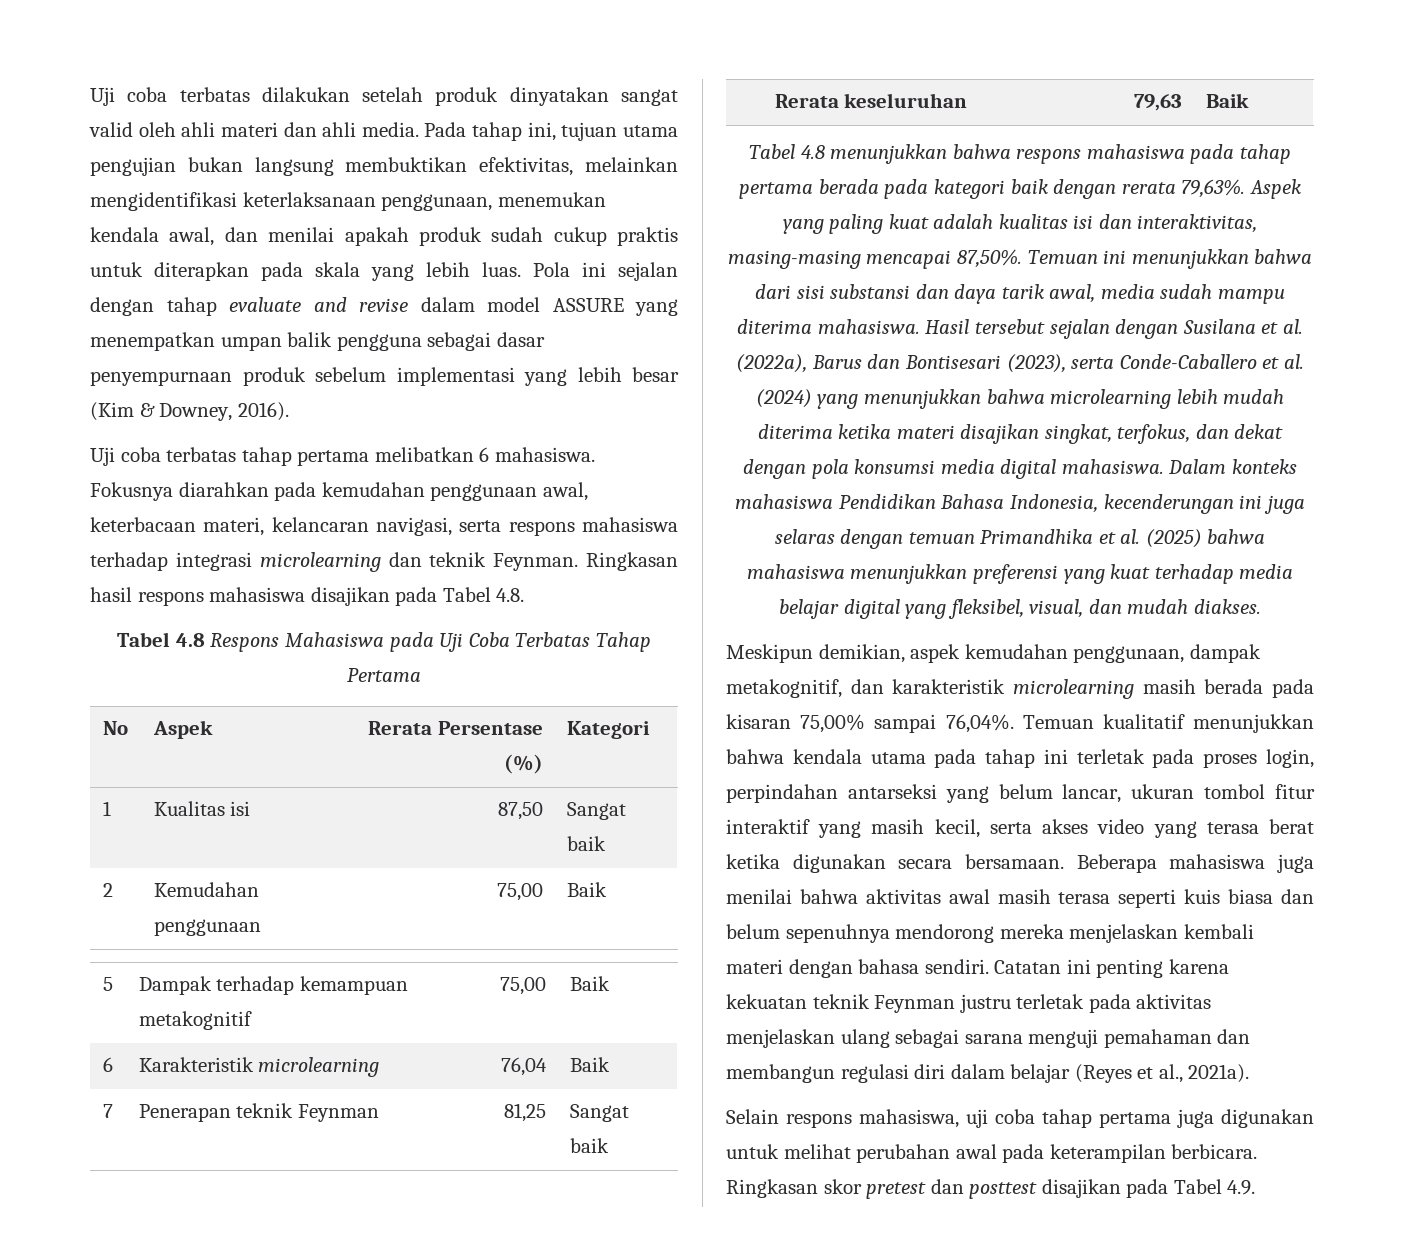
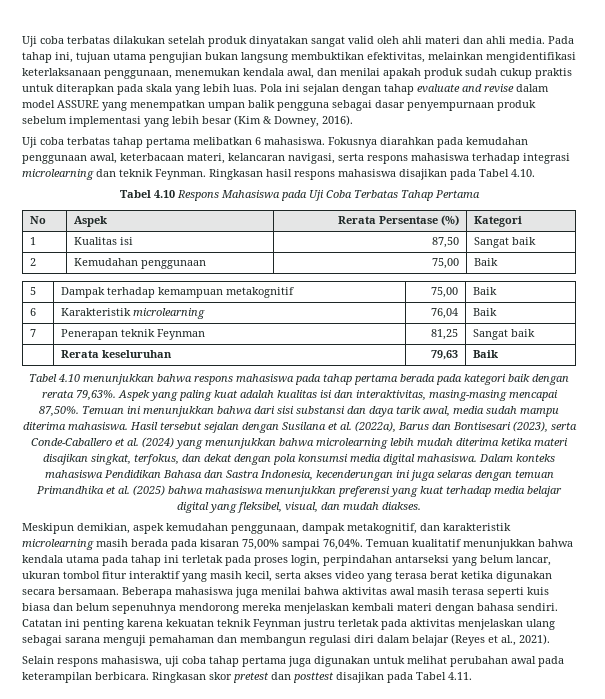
[496,588,525,602] [117,632,205,647] 4.8. // Tabel 4.8 -> [511,169,535,177] [119,190,175,198] 4.10. // Tabel 4.10
[800,145,825,159] 4.8 -> [58,374,80,382] 4.10
(1005, 501) none -> [203,470,259,478] dan Sastra
[1188,1064,1250,1083] 2021a). -> [519,634,550,645] 2021).
[1227,1180,1256,1195] 4.9. -> [448,672,472,680] 4.11.

